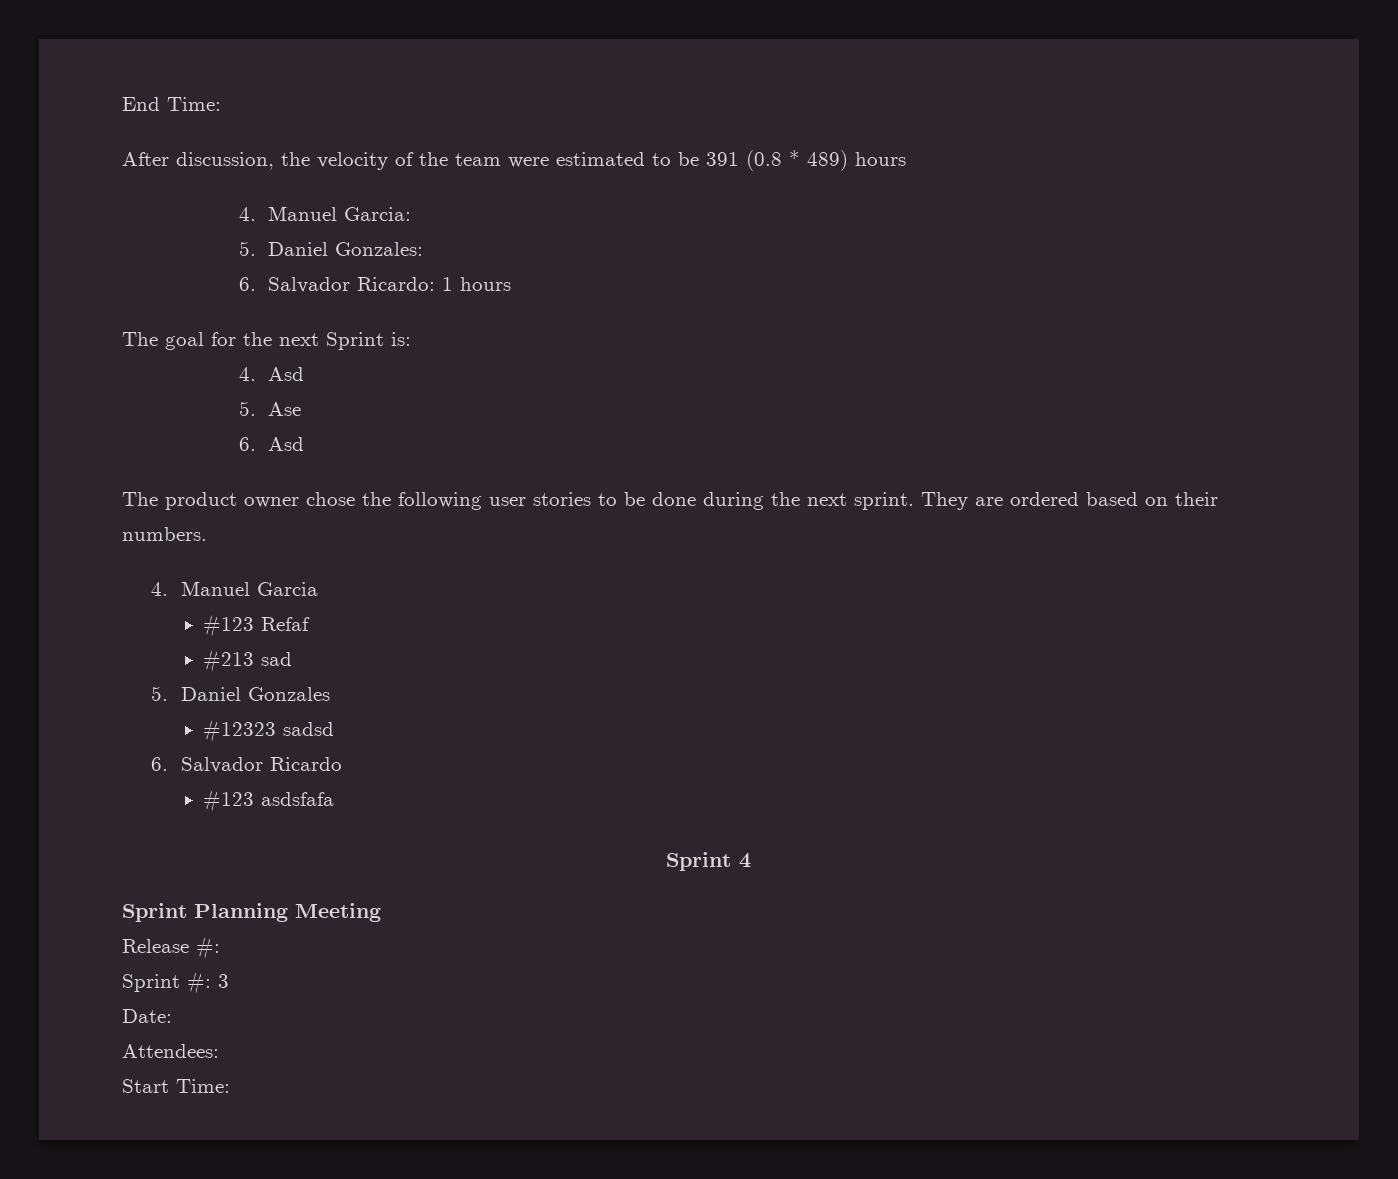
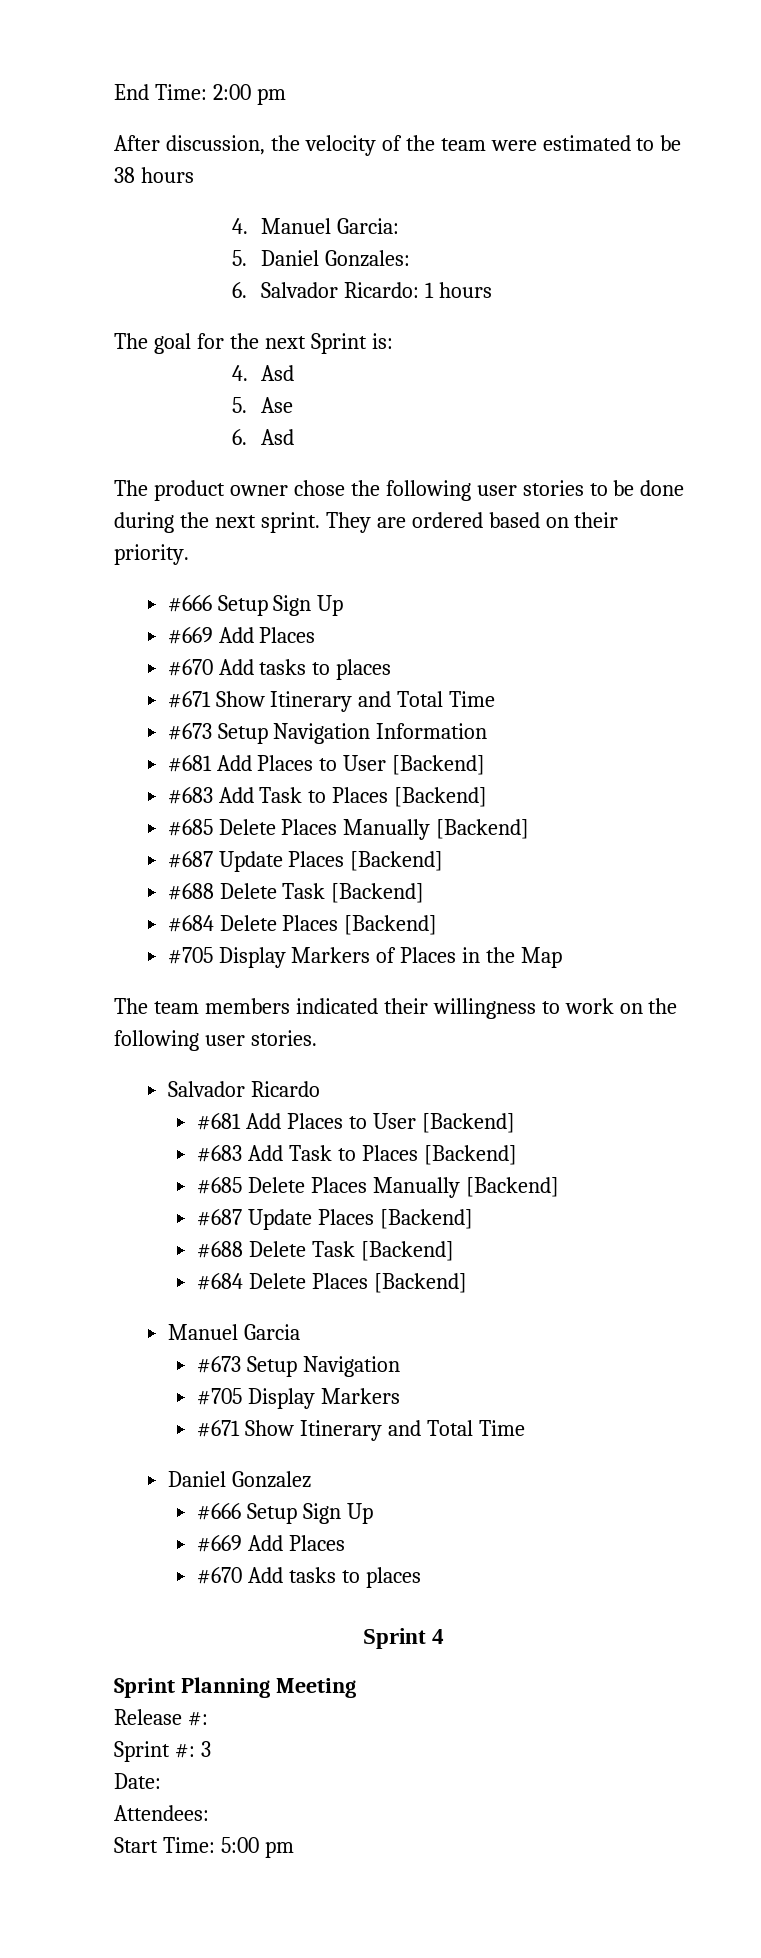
(221, 104) none -> [212,84,286,105] 2:00 pm
[706,150,848,171] 391 (0.8 * 489) -> [114,167,135,183] 38
[122,527,207,541] [151,581,318,596] [203,614,311,637] [203,649,293,672] [151,686,330,701] [203,719,335,742] [151,757,342,773] [203,789,335,812] numbers. // 4. Manuel Garcia // #123 Refaf // #213 sad // 5. Daniel Gonzales // #12323 sadsd // 6. Salvador Ricardo // #123 asdsfafa -> [114,544,189,565] [167,595,344,616] [167,627,316,644] [167,659,392,680] [167,691,496,712] [167,723,488,744] [167,755,486,775] [167,787,488,807] [167,819,530,840] [167,851,444,872] [167,883,425,903] [167,915,438,935] [167,947,563,968] [114,998,678,1019] [114,1030,317,1051] [167,1081,320,1097] [196,1113,515,1133] [196,1145,517,1165] [196,1177,559,1198] [196,1209,473,1230] [196,1241,454,1261] [196,1273,467,1293] [167,1324,300,1340] [196,1356,400,1377] [196,1388,400,1409] [196,1420,525,1441] [167,1471,311,1488] [196,1503,373,1524] [196,1535,345,1552] [196,1567,421,1588] priority. // #666 Setup Sign Up // #669 Add Places // #670 Add tasks to places // #671 Show Itinerary and Total Time // #673 Setup Navigation Information // #681 Add Places to User [Backend] // #683 Add Task to Places [Backend] // #685 Delete Places Manually [Backend] // #687 Update Places [Backend] // #688 Delete Task [Backend] // #684 Delete Places [Backend] // #705 Display Markers of Places in the Map // The team members indicated their willingness to work on the following user stories. // Salvador Ricardo // #681 Add Places to User [Backend] // #683 Add Task to Places [Backend] // #685 Delete Places Manually [Backend] // #687 Update Places [Backend] // #688 Delete Task [Backend] // #684 Delete Places [Backend] // Manuel Garcia // #673 Setup Navigation // #705 Display Markers // #671 Show Itinerary and Total Time // Daniel Gonzalez // #666 Setup Sign Up // #669 Add Places // #670 Add tasks to places
(230, 1086) none -> [220,1837,294,1858] 5:00 pm

